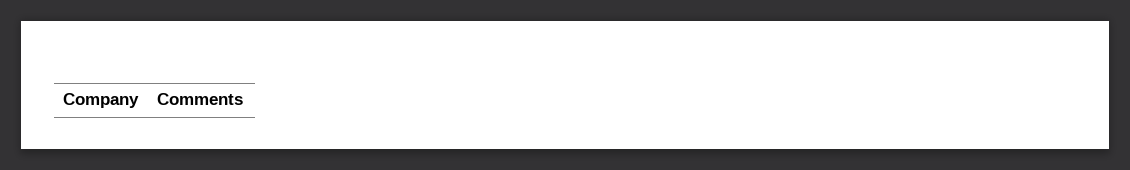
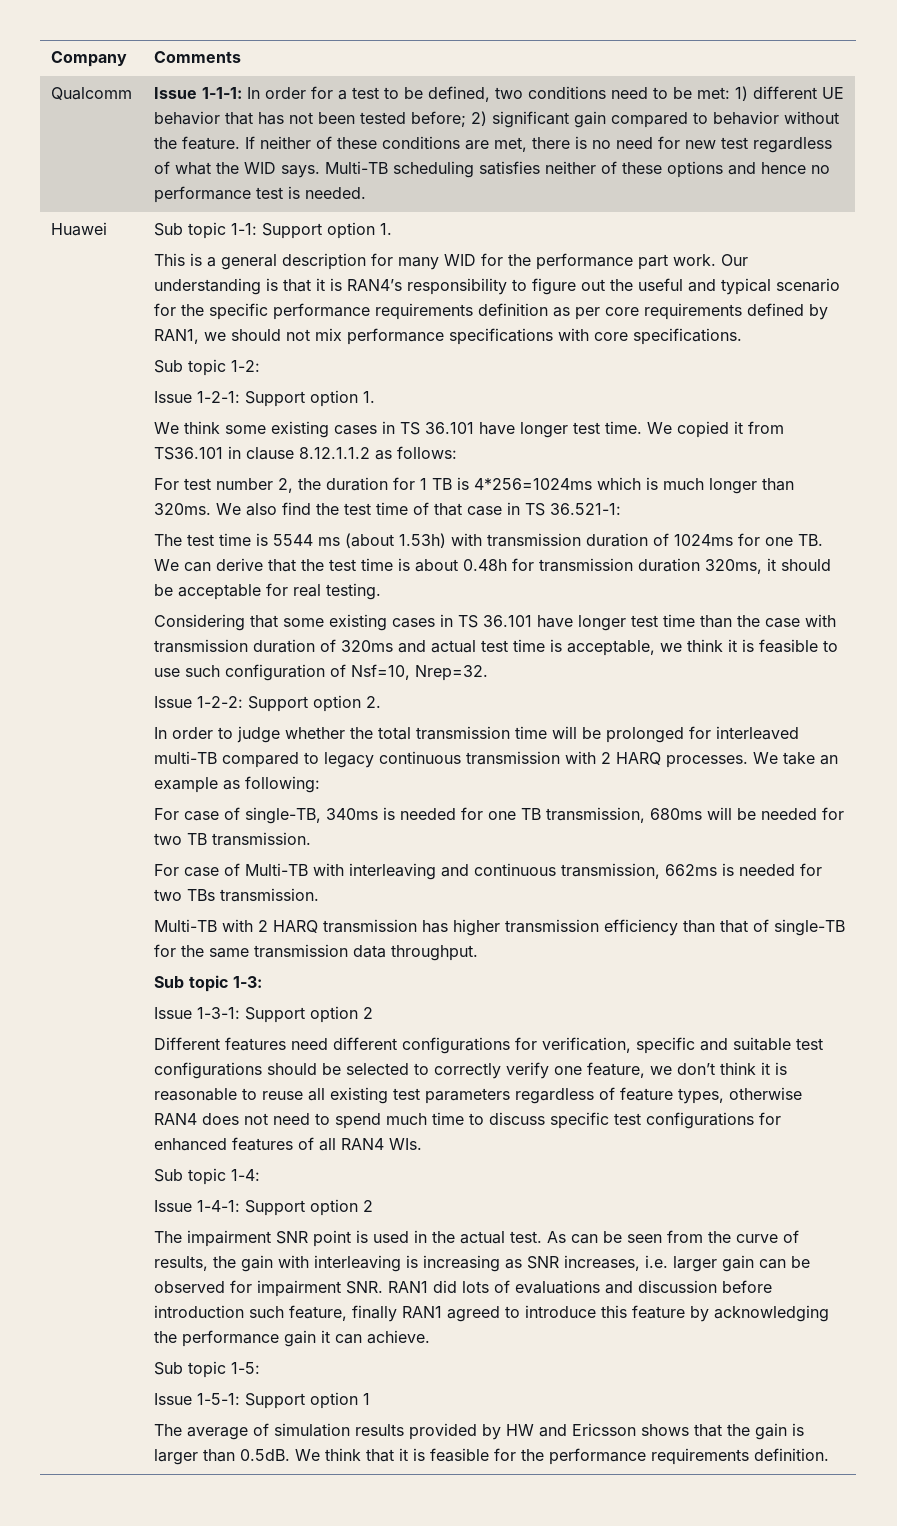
(244, 99) none -> [50,87,132,100] [153,86,844,102] [153,111,839,128] [153,136,832,153] [153,161,830,178] [153,186,366,203] [50,222,107,236] [153,222,392,239] [153,253,748,270] [153,278,840,295] [153,303,828,320] [153,328,742,345] [153,359,260,376] [153,390,375,407] [153,421,784,438] [153,446,457,460] [153,477,794,494] [153,502,621,516] [153,533,823,548] [153,558,831,574] [153,583,381,600] [153,614,836,631] [153,639,838,656] [153,664,488,681] [153,695,381,712] [153,726,799,743] [153,751,838,768] [153,776,320,793] [153,807,844,824] [153,832,311,846] [153,863,822,880] [153,888,319,902] [153,919,845,936] [153,944,478,961] [153,975,262,992] [153,1006,373,1023] [153,1037,823,1054] [153,1062,787,1079] [153,1087,802,1104] [153,1112,781,1129] [153,1137,422,1151] [153,1168,260,1185] [153,1199,373,1216] [153,1230,799,1247] [153,1255,810,1272] [153,1280,772,1297] [153,1305,829,1322] [153,1330,430,1347] [153,1361,260,1378] [153,1392,370,1409] [153,1423,804,1440] [153,1448,829,1465] // Qualcomm | Issue 1-1-1: In order for a test to be defined, two conditions need to be met: 1) different UE behavior that has not been tested before; 2) significant gain compared to behavior without the feature. If neither of these conditions are met, there is no need for new test regardless of what the WID says. Multi-TB scheduling satisfies neither of these options and hence no performance test is needed. // Huawei | Sub topic 1-1: Support option 1. // This is a general description for many WID for the performance part work. Our understanding is that it is RAN4’s responsibility to figure out the useful and typical scenario for the specific performance requirements definition as per core requirements defined by RAN1, we should not mix performance specifications with core specifications. // Sub topic 1-2: // Issue 1-2-1: Support option 1. // We think some existing cases in TS 36.101 have longer test time. We copied it from TS36.101 in clause 8.12.1.1.2 as follows: // For test number 2, the duration for 1 TB is 4*256=1024ms which is much longer than 320ms. We also find the test time of that case in TS 36.521-1: // The test time is 5544 ms (about 1.53h) with transmission duration of 1024ms for one TB. We can derive that the test time is about 0.48h for transmission duration 320ms, it should be acceptable for real testing. // Considering that some existing cases in TS 36.101 have longer test time than the case with transmission duration of 320ms and actual test time is acceptable, we think it is feasible to use such configuration of Nsf=10, Nrep=32. // Issue 1-2-2: Support option 2. // In order to judge whether the total transmission time will be prolonged for interleaved multi-TB compared to legacy continuous transmission with 2 HARQ processes. We take an example as following: // For case of single-TB, 340ms is needed for one TB transmission, 680ms will be needed for two TB transmission. // For case of Multi-TB with interleaving and continuous transmission, 662ms is needed for two TBs transmission. // Multi-TB with 2 HARQ transmission has higher transmission efficiency than that of single-TB for the same transmission data throughput. // Sub topic 1-3: // Issue 1-3-1: Support option 2 // Different features need different configurations for verification, specific and suitable test configurations should be selected to correctly verify one feature, we don’t think it is reasonable to reuse all existing test parameters regardless of feature types, otherwise RAN4 does not need to spend much time to discuss specific test configurations for enhanced features of all RAN4 WIs. // Sub topic 1-4: // Issue 1-4-1: Support option 2 // The impairment SNR point is used in the actual test. As can be seen from the curve of results, the gain with interleaving is increasing as SNR increases, i.e. larger gain can be observed for impairment SNR. RAN1 did lots of evaluations and discussion before introduction such feature, finally RAN1 agreed to introduce this feature by acknowledging the performance gain it can achieve. // Sub topic 1-5: // Issue 1-5-1: Support option 1 // The average of simulation results provided by HW and Ericsson shows that the gain is larger than 0.5dB. We think that it is feasible for the performance requirements definition.

